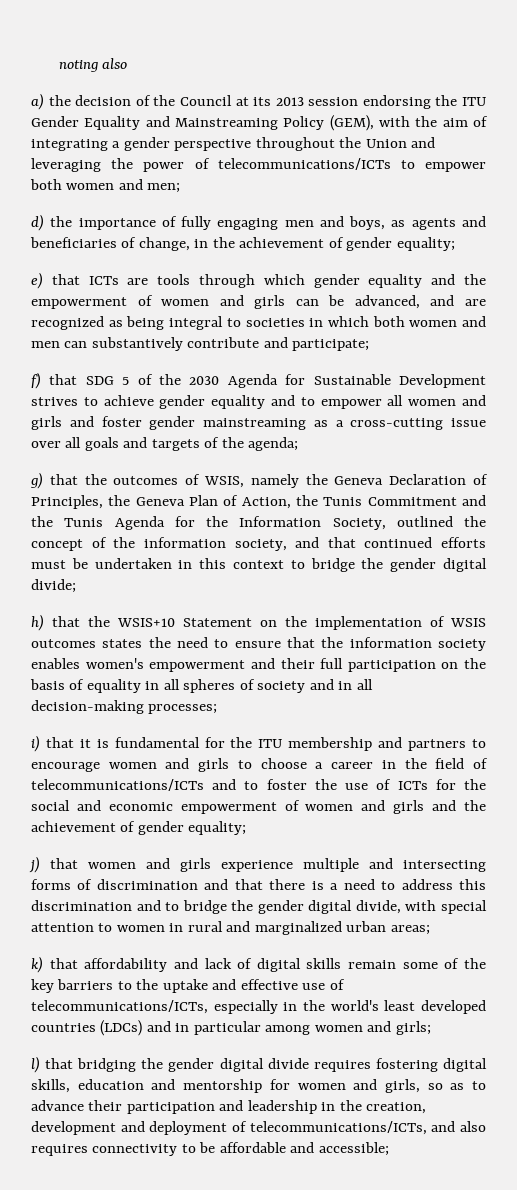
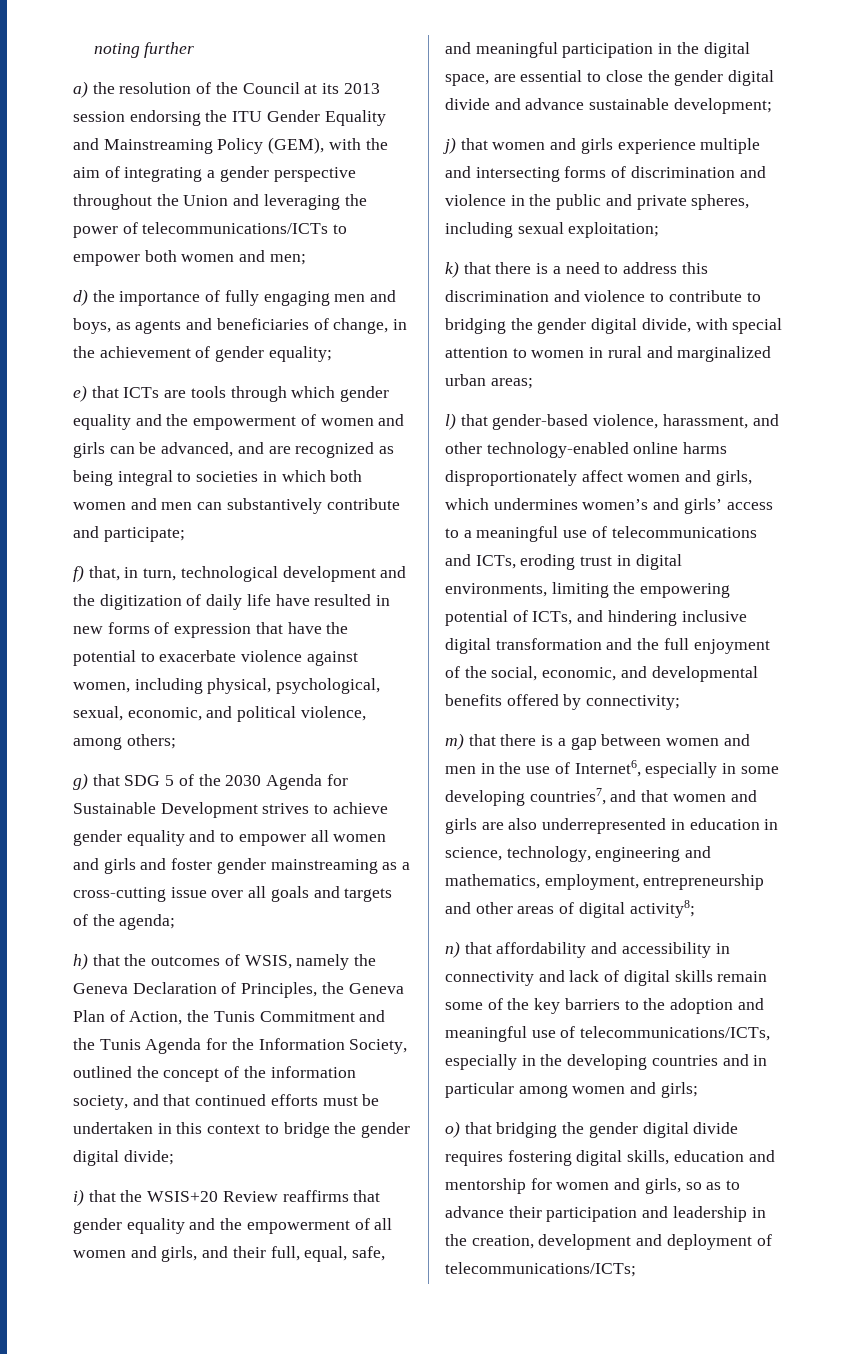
[101,58,127,69] also -> [144,42,195,58] further
[75,95,132,106] decision -> [119,82,192,94] resolution
(41, 380) none -> [88,566,407,582] [73,594,391,610] [73,622,349,638] [73,650,358,666] [73,678,381,694] [73,706,366,722] [73,734,176,750] [73,773,88,790] that, in turn, technological development and the digitization of daily life have resulted in new forms of expression that have the potential to exacerbate violence against women, including physical, psychological, sexual, economic, and political violence, among others; // g)
[30,472,43,489] g) -> [73,953,88,970] h)
[31,614,486,631] [31,637,486,651] [31,658,486,672] [30,679,373,693] [31,700,218,714] [31,735,487,752] [31,758,489,772] [31,779,487,791] [31,800,487,814] [31,821,247,835] h) that the WSIS+10 Statement on the implementation of WSIS outcomes states the need to ensure that the information society enables women's empowerment and their full participation on the basis of equality in all spheres of society and in all decision-making processes; // i) that it is fundamental for the ITU membership and partners to encourage women and girls to choose a career in the field of telecommunications/ICTs and to foster the use of ICTs for the social and economic empowerment of women and girls and the achievement of gender equality; -> [73,1189,381,1206] [73,1218,393,1234] [73,1246,386,1262] [445,42,750,58] [445,70,775,86] [445,98,772,114] i) that the WSIS+20 Review reaffirms that gender equality and the empowerment of all women and girls, and their full, equal, safe, and meaningful participation in the digital space, are essential to close the gender digital divide and advance sustainable development;
(229, 884) none -> [445,194,750,210] [445,222,660,238] [445,261,459,278] violence in the public and private spheres, including sexual exploitation; // k)
[165,900,227,914] to bridge -> [584,290,761,302] [445,318,506,334] violence to contribute to bridging
[31,956,168,973] k) that affordability -> [445,413,779,430] [445,442,728,458] [445,470,752,486] [445,498,773,514] [445,526,757,542] [445,554,682,570] [445,582,731,598] [445,610,747,626] [445,638,770,654] [445,666,758,682] [445,694,681,710] [445,733,750,750] [445,760,779,778] [445,788,757,806] [445,818,779,834] [445,846,712,862] [445,874,765,890] [445,900,695,918] [445,941,730,958] [445,971,534,986] l) that gender-based violence, harassment, and other technology-enabled online harms disproportionately affect women and girls, which undermines women’s and girls’ access to a meaningful use of telecommunications and ICTs, eroding trust in digital environments, limiting the empowering potential of ICTs, and hindering inclusive digital transformation and the full enjoyment of the social, economic, and developmental benefits offered by connectivity; // m) that there is a gap between women and men in the use of Internet6, especially in some developing countries7, and that women and girls are also underrepresented in education in science, technology, engineering and mathematics, employment, entrepreneurship and other areas of digital activity8; // n) that affordability and accessibility in connectivity
[162,979,298,993] uptake and effective -> [670,998,764,1014] [445,1026,527,1042] adoption and meaningful
[330,1000,487,1014] [31,1020,143,1036] world's least developed countries (LDCs) -> [567,1054,718,1070] developing countries
[31,1056,40,1073] l) -> [445,1121,460,1138] o)
[249,1121,486,1135] [31,1142,389,1156] telecommunications/ICTs, and also requires connectivity to be affordable and accessible; -> [445,1262,636,1277] telecommunications/ICTs;

